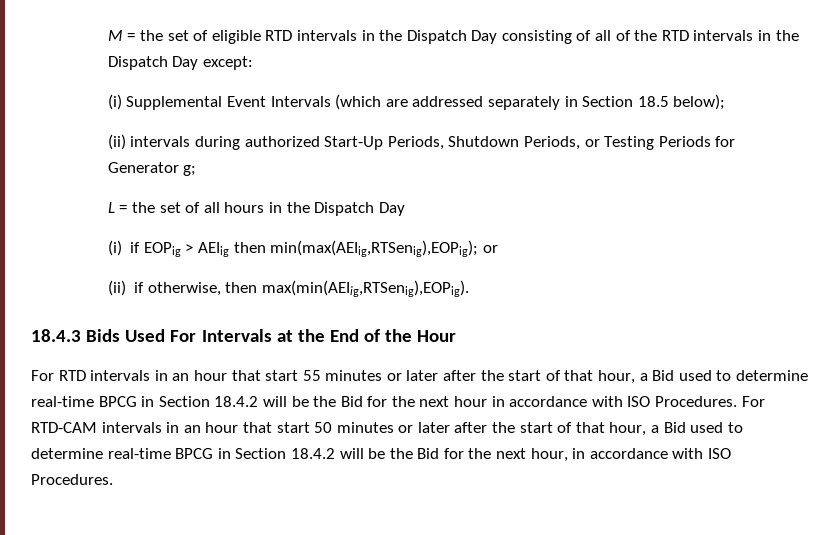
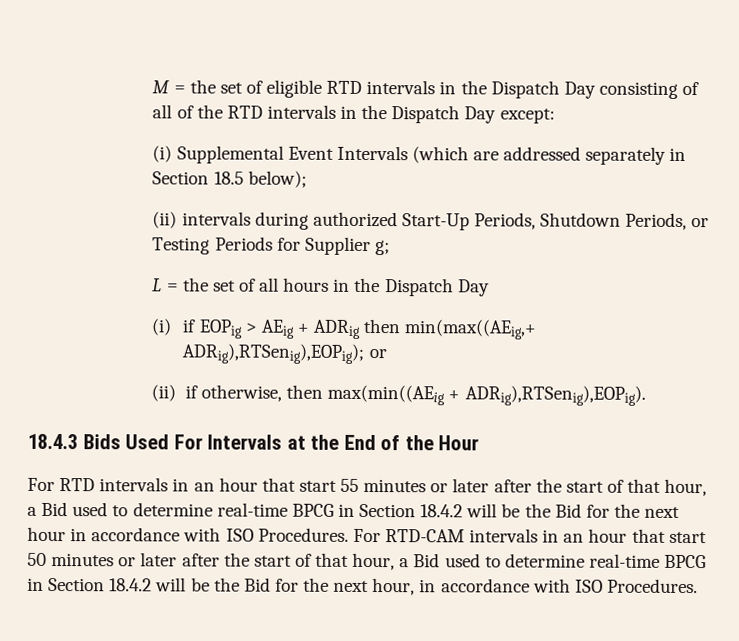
[107,162,179,173] Generator -> [304,236,371,256] Supplier
[198,240,479,257] AEIig then min(max(AEIig,RTSenig),EOPig); -> [260,318,538,340] [182,343,365,364] AEig + ADRig then min(max((AEig,+ ADRig),RTSenig),EOPig);
[262,280,470,297] max(min(AEIig,RTSenig),EOPig). -> [327,384,646,406] max(min((AEig + ADRig),RTSenig),EOPig).

